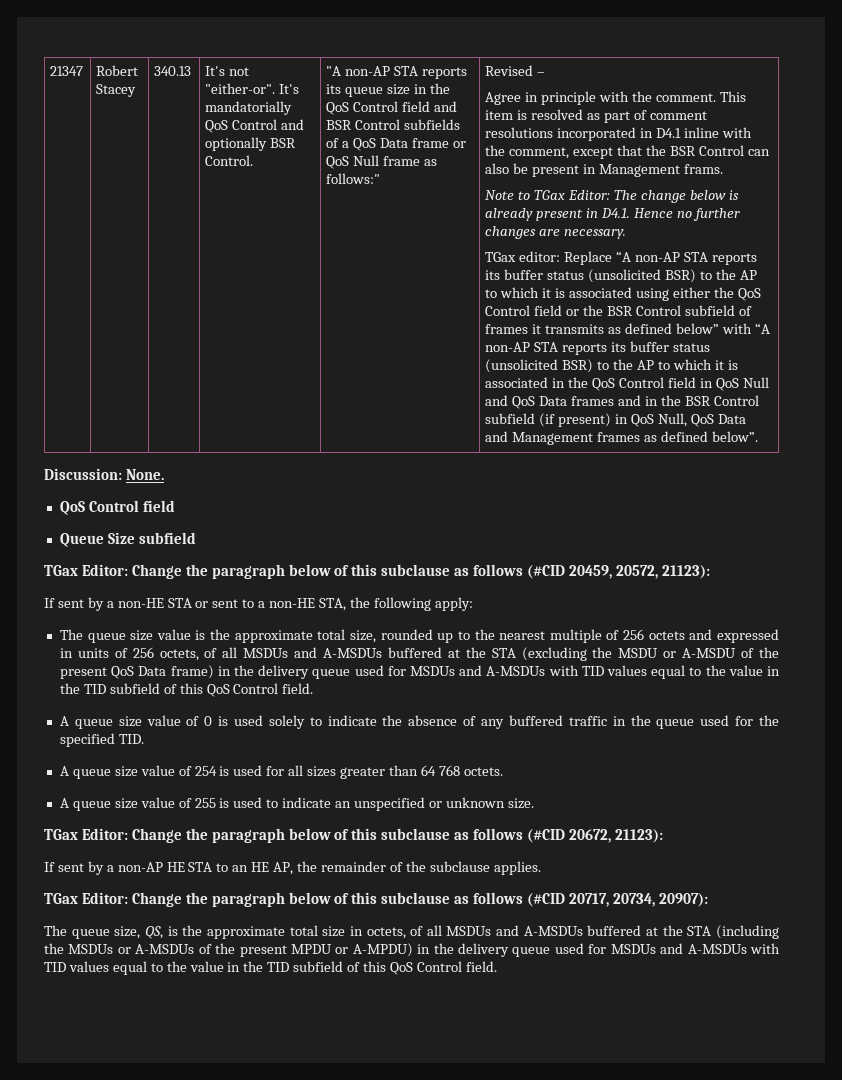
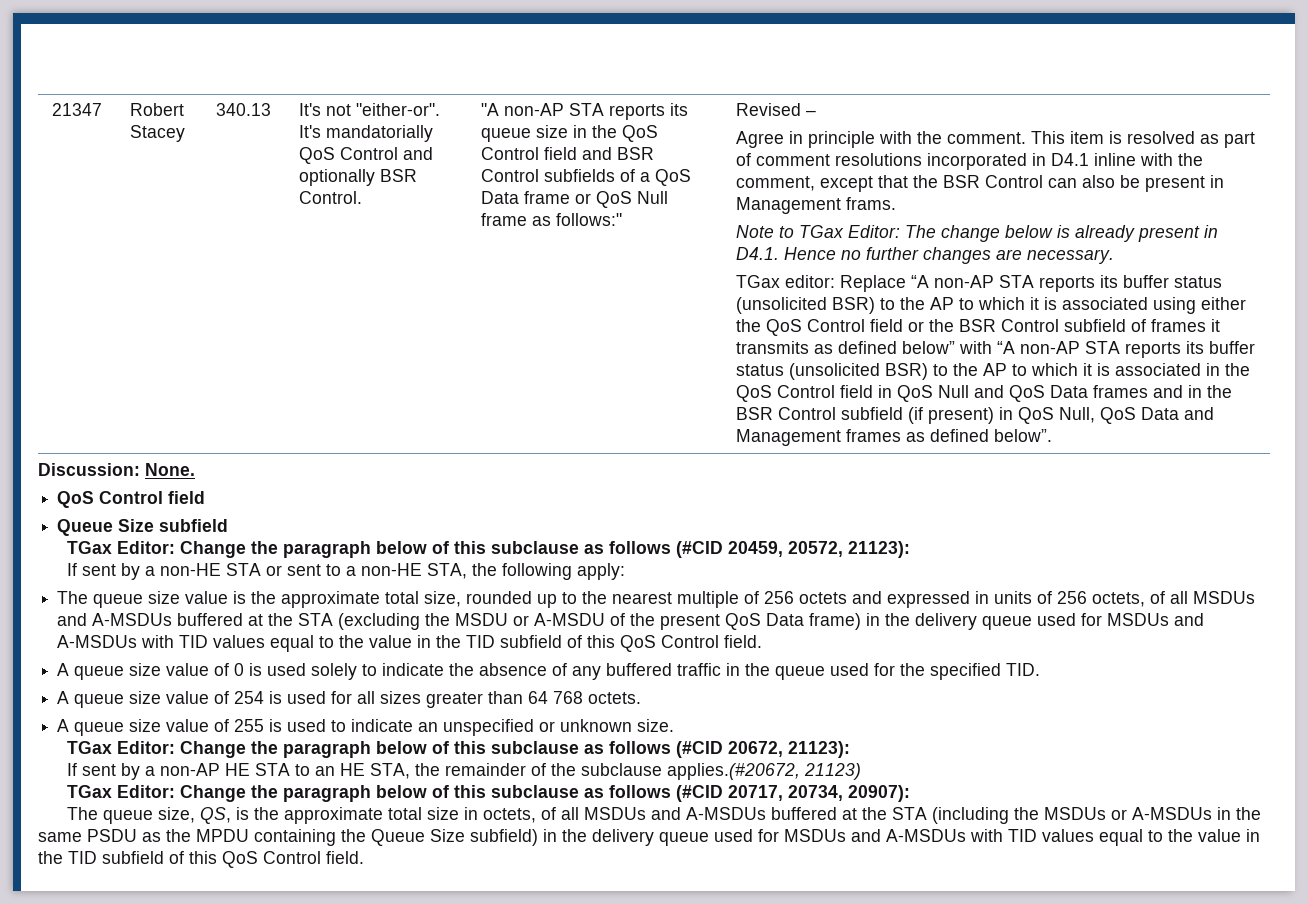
[273,862,294,875] AP, -> [370,763,411,779] STA,
[493,861,541,875] applies. -> [667,763,862,780] applies.(#20672, 21123)
[198,943,413,957] of the present MPDU or A-MPDU) -> [1217,807,1262,820] [38,829,538,846] in the same PSDU as the MPDU containing the Queue Size subfield)

